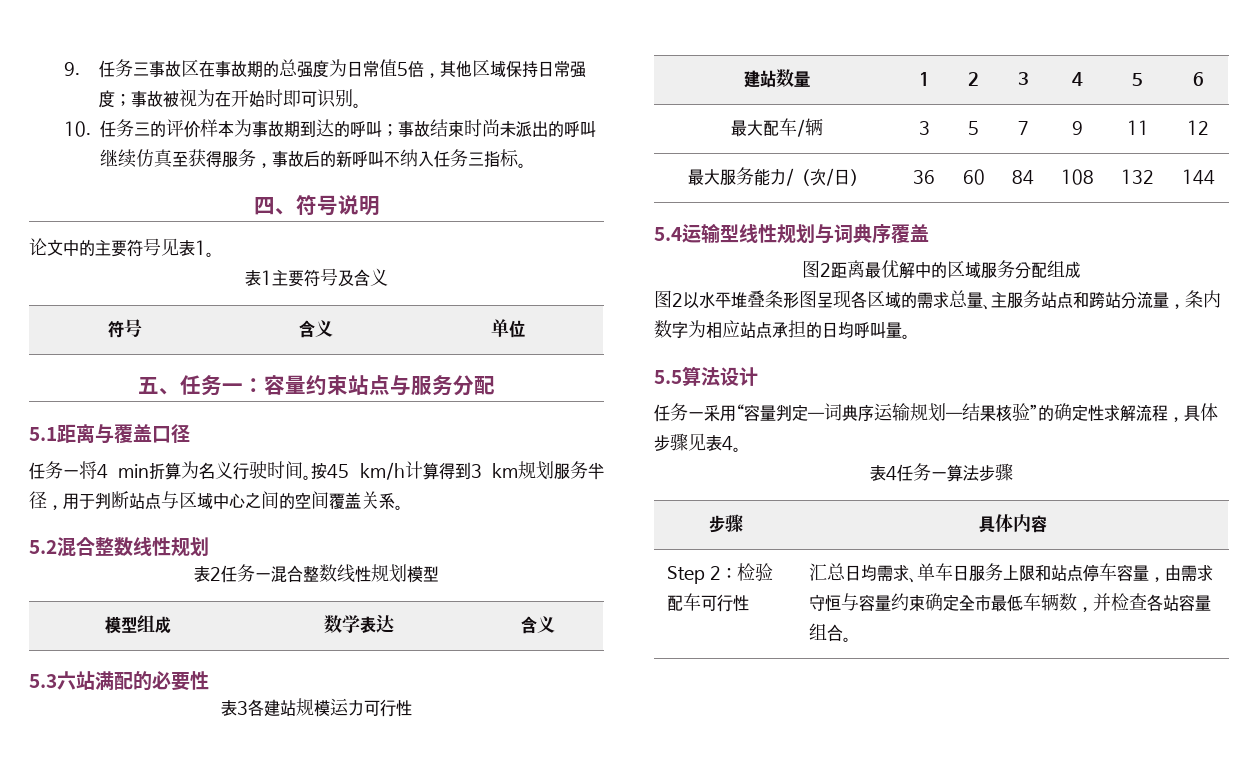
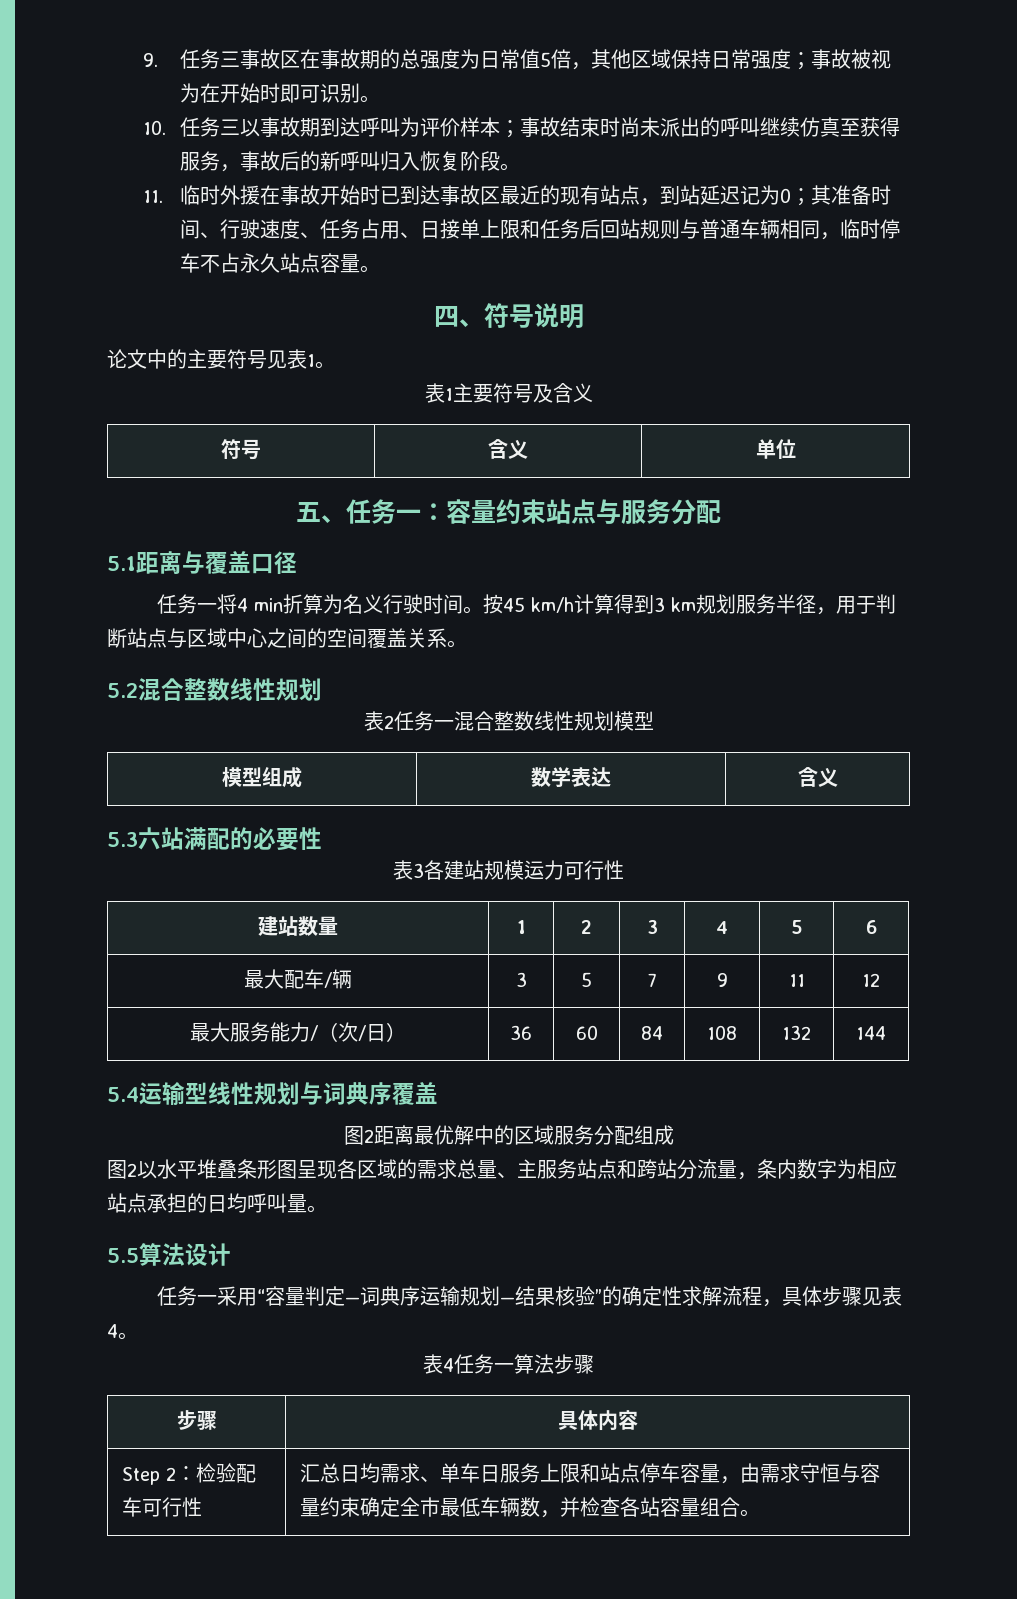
[149,119,382,138] 的评价样本为事故期到达的呼叫 -> [239,117,500,137] 以事故期到达呼叫为评价样本
[383,149,519,168] 不纳入任务三指标 -> [379,151,520,171] [143,185,891,206] [179,219,900,240] [179,253,360,273] 归入恢复阶段。 // 11.临时外援在事故开始时已到达事故区最近的现有站点，到站延迟记为0；其准备时间、行驶速度、任务占用、日接单上限和任务后回站规则与普通车辆相同，临时停车不占永久站点容量

